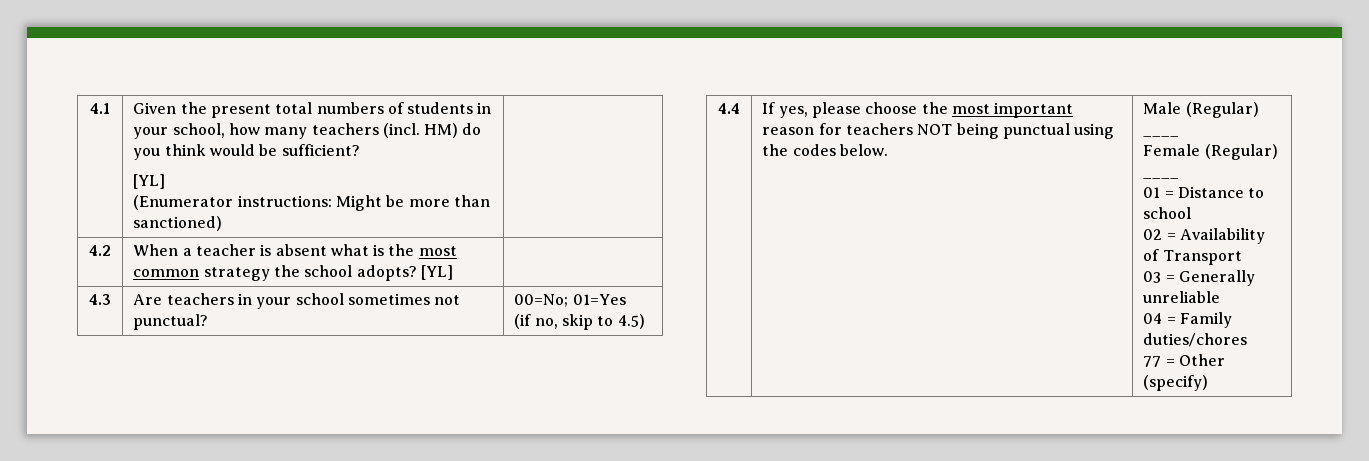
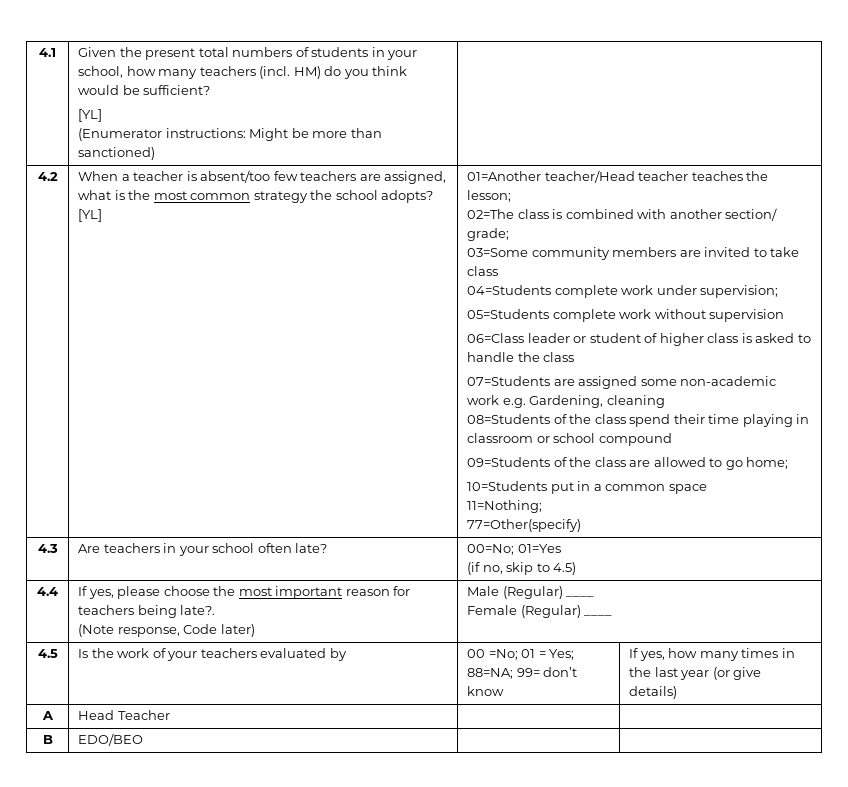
[275,244,327,256] absent -> [200,170,447,184] absent/too few teachers are assigned,
(453, 272) none -> [467,170,769,183] [467,190,512,202] [467,208,778,221] [467,228,510,241] [467,247,800,260] [467,266,499,276] [467,285,779,298] [467,309,785,322] [467,333,811,346] [467,352,575,362] [467,376,777,389] [467,395,665,408] [467,414,810,427] [467,433,672,446] [467,457,789,470] [467,481,707,494] [467,500,543,513] [467,519,582,532] 01=Another teacher/Head teacher teaches the lesson; // 02=The class is combined with another section/ grade; // 03=Some community members are invited to take class // 04=Students complete work under supervision; // 05=Students complete work without supervision // 06=Class leader or student of higher class is asked to handle the class // 07=Students are assigned some non-academic work e.g. Gardening, cleaning // 08=Students of the class spend their time playing in classroom or school compound // 09=Students of the class are allowed to go home; // 10=Students put in a common space // 11=Nothing; // 77=Other(specify)
[347,293,461,305] [133,314,209,330] sometimes not punctual? -> [257,543,328,553] often late?
[917,123,1115,139] [762,144,888,156] NOT being punctual using the codes below. -> [137,605,216,618] [78,624,255,637] being late?. // (Note response, Code later)
[1143,186,1265,198] [1143,207,1192,219] [1143,228,1265,244] [1143,249,1242,265] [1143,270,1255,286] [1143,291,1221,303] [1143,312,1232,328] [1143,333,1248,347] [1143,354,1225,367] [1143,375,1209,391] // 01 = Distance to school // 02 = Availability of Transport // 03 = Generally unreliable // 04 = Family duties/chores // 77 = Other (specify) -> [37,649,58,658] [78,648,347,661] [467,649,575,660] [467,667,578,679] [467,686,505,696] [629,648,795,661] [629,667,762,680] [629,686,678,699] [41,711,54,720] [78,710,170,720] [42,735,53,744] [78,733,144,746] // 4.5 | Is the work of your teachers evaluated by | 00 =No; 01 = Yes; 88=NA; 99= don’t know | If yes, how many times in the last year (or give details) // A | Head Teacher | | // B | EDO/BEO | |

